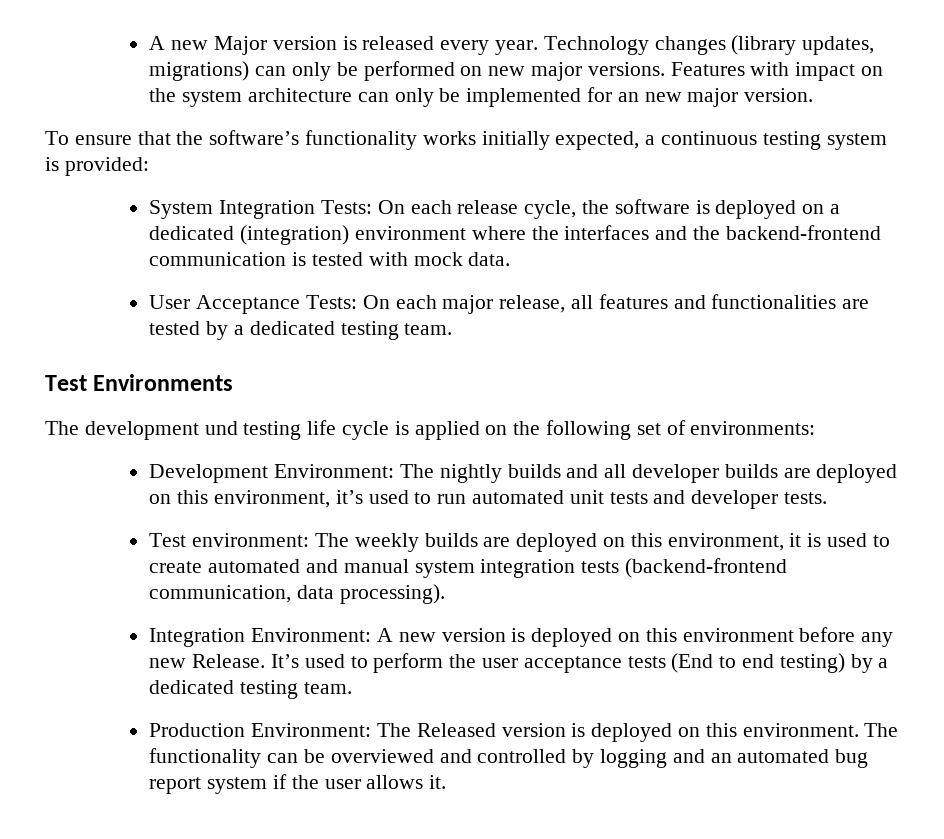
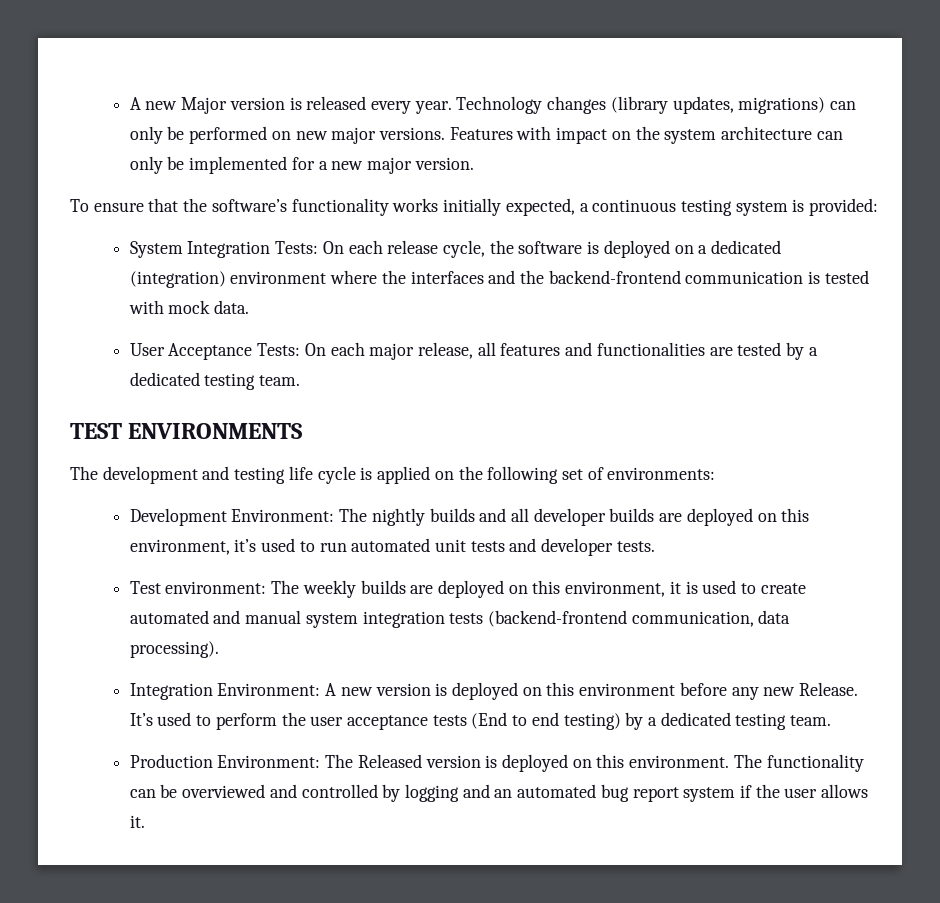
[617,92,639,102] an -> [318,161,328,170] a
[45,374,234,391] Test Environments -> [70,423,303,439] TEST ENVIRONMENTS
[204,421,238,435] und -> [202,466,230,480] and

